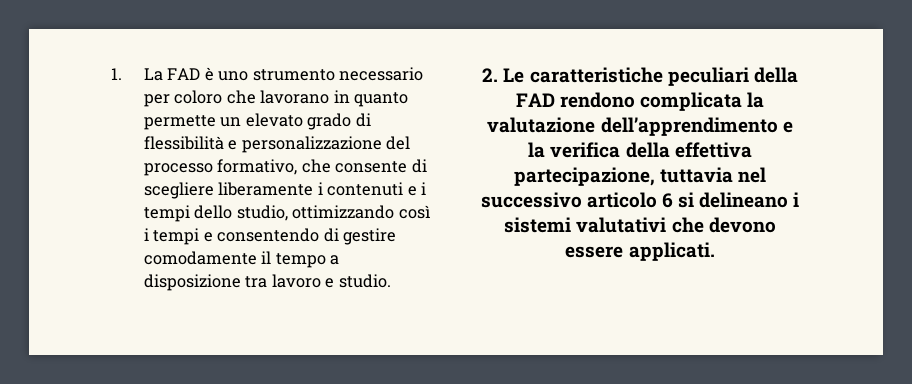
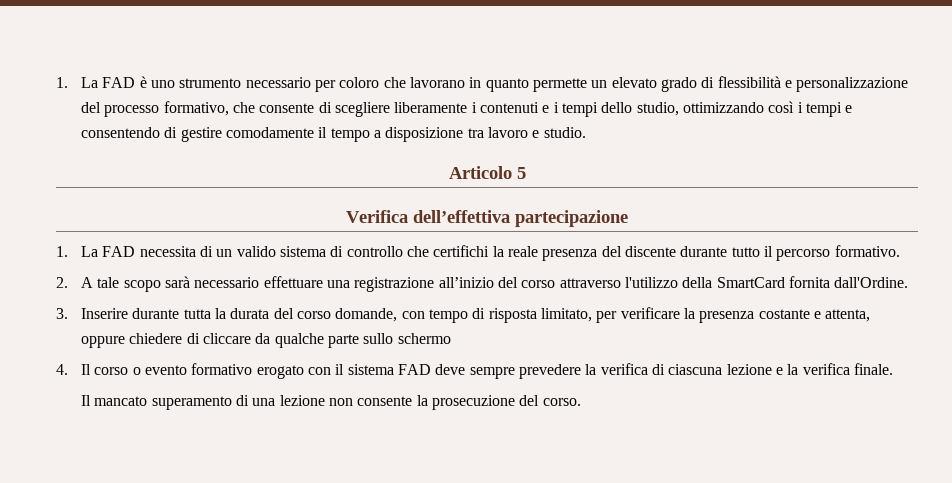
[482,67,798,86] [515,92,765,111] [487,117,793,136] [528,142,752,158] [513,167,767,186] [480,192,800,208] [504,217,776,233] [565,242,715,261] 2. Le caratteristiche peculiari della FAD rendono complicata la valutazione dell’apprendimento e la verifica della effettiva partecipazione, tuttavia nel successivo articolo 6 si delineano i sistemi valutativi che devono essere applicati. -> [448,166,526,179] [346,210,628,227] [56,245,900,261] [56,276,909,292] [56,307,871,323] [81,333,451,348] [56,363,893,379] [81,395,581,410] Articolo 5 // Verifica dell’effettiva partecipazione // 1. La FAD necessita di un valido sistema di controllo che certifichi la reale presenza del discente durante tutto il percorso formativo. // 2. A tale scopo sarà necessario effettuare una registrazione all’inizio del corso attraverso l'utilizzo della SmartCard fornita dall'Ordine. // 3. Inserire durante tutta la durata del corso domande, con tempo di risposta limitato, per verificare la presenza costante e attenta, oppure chiedere di cliccare da qualche parte sullo schermo // 4. Il corso o evento formativo erogato con il sistema FAD deve sempre prevedere la verifica di ciascuna lezione e la verifica finale. // Il mancato superamento di una lezione non consente la prosecuzione del corso.

